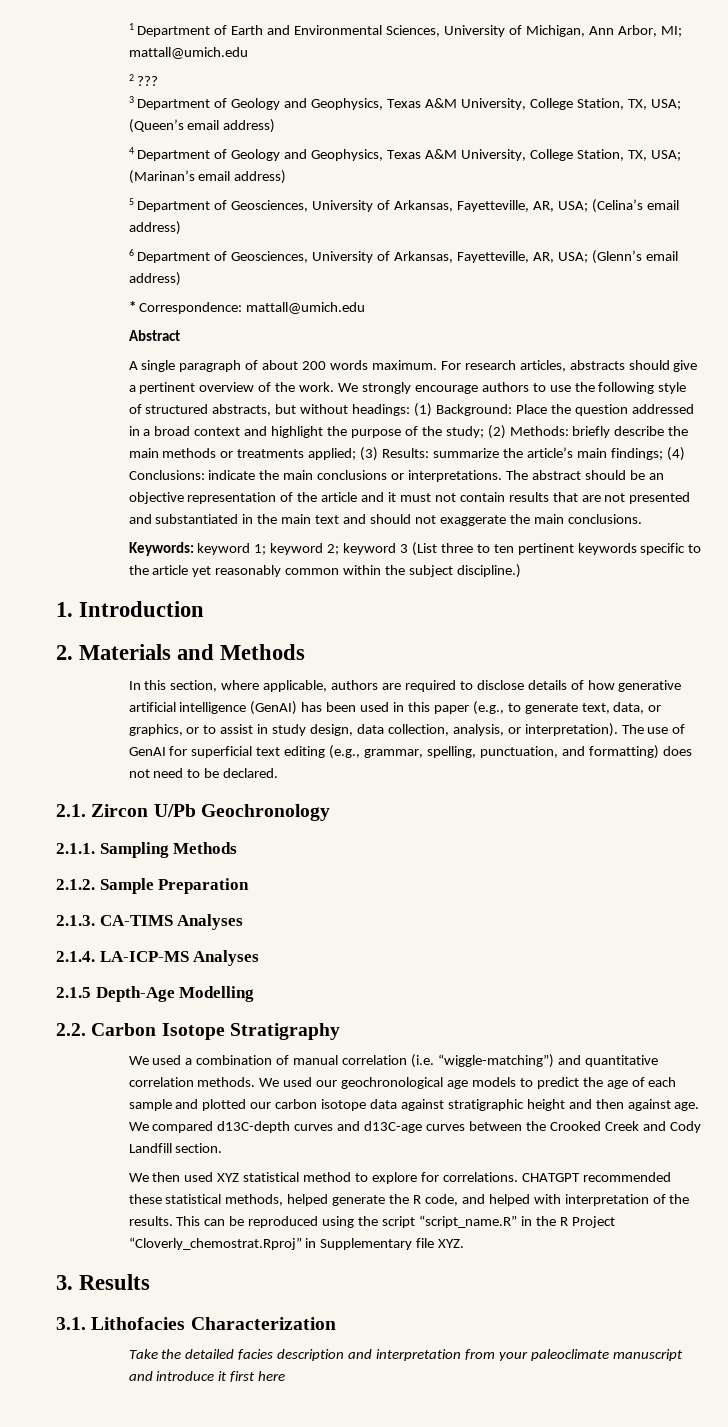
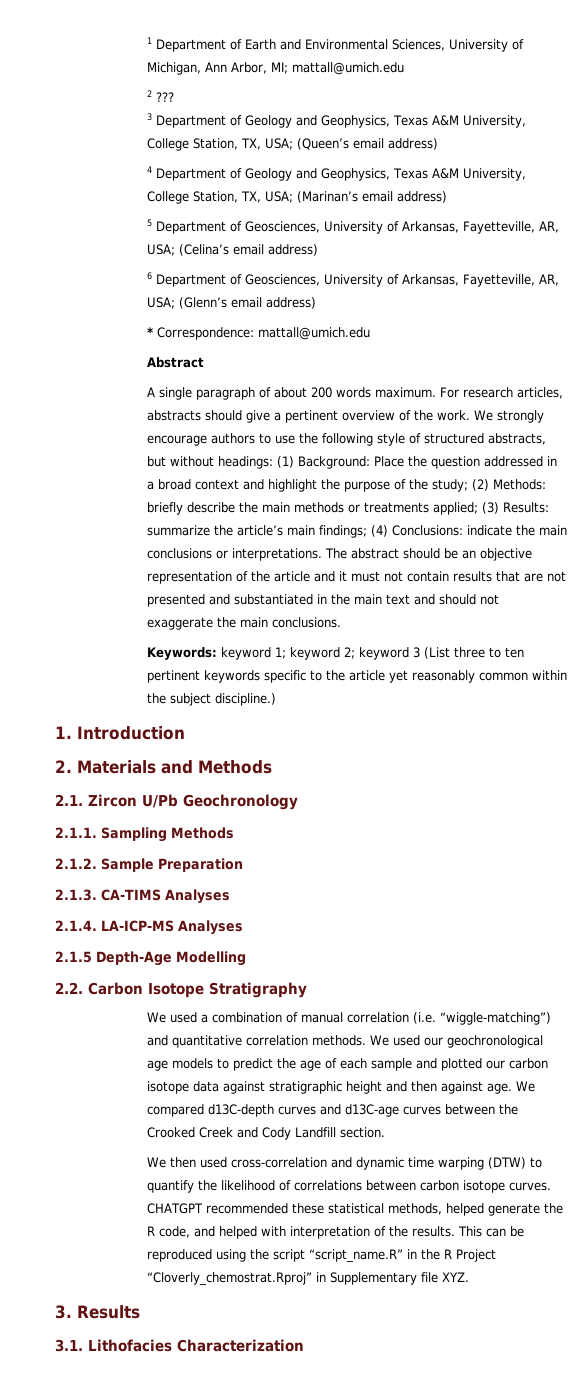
[128,680,682,692] [128,701,662,715] [128,723,686,737] [128,745,692,759] [128,768,279,778] // In this section, where applicable, authors are required to disclose details of how generative artificial intelligence (GenAI) has been used in this paper (e.g., to generate text, data, or graphics, or to assist in study design, data collection, analysis, or interpretation). The use of GenAI for superficial text editing (e.g., grammar, spelling, punctuation, and formatting) does not need to be declared. -> (272, 767) none
[217,1172,518,1184] XYZ statistical method to explore for correlations. -> [231,1157,543,1170] [147,1180,552,1193] cross-correlation and dynamic time warping (DTW) to quantify the likelihood of correlations between carbon isotope curves.
[128,1349,683,1361] [128,1371,286,1382] // Take the detailed facies description and interpretation from your paleoclimate manuscript and introduce it first here -> (304, 1345) none

